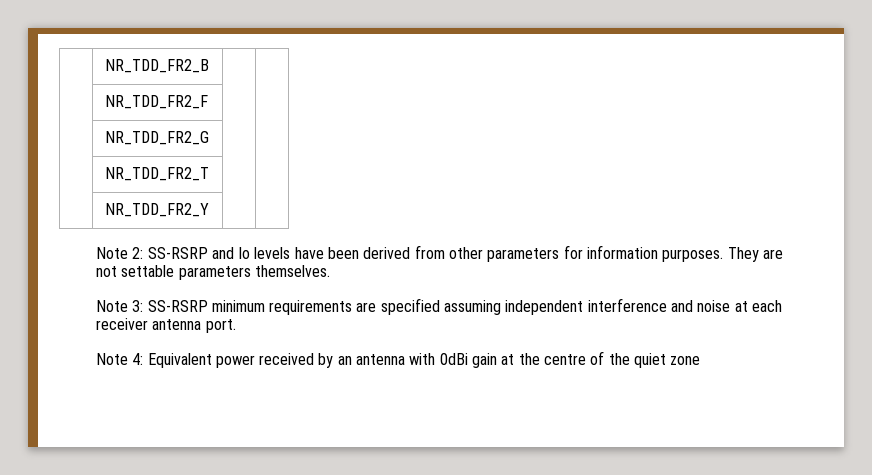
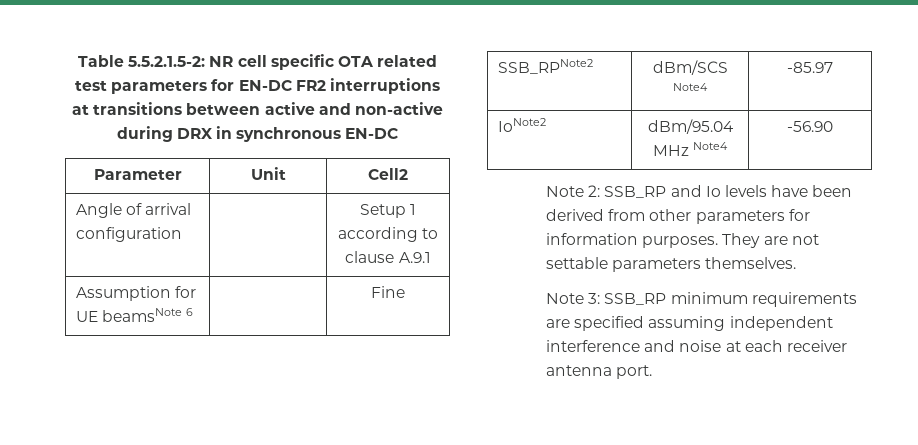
[104,59,209,73] [104,95,208,109] [104,131,209,145] [104,167,209,181] [104,203,209,217] | NR_TDD_FR2_B | | // | NR_TDD_FR2_F | | // | NR_TDD_FR2_G | | // | NR_TDD_FR2_T | | // | NR_TDD_FR2_Y | | -> [77,54,438,70] [75,78,440,94] [72,102,443,115] [116,126,399,142] [93,169,182,180] [250,167,286,180] [368,168,408,180] [75,203,192,218] [75,227,182,242] [359,204,417,218] [337,227,439,242] [345,251,431,263] [75,286,196,301] [75,308,194,322] [371,286,405,298] [497,59,593,74] [652,60,728,75] [673,83,708,91] [787,62,833,73] [497,118,546,132] [647,119,734,134] [652,142,729,156] [787,121,833,132] Table 5.5.2.1.5-2: NR cell specific OTA related test parameters for EN-DC FR2 interruptions at transitions between active and non-active during DRX in synchronous EN-DC // Parameter | Unit | Cell2 // Angle of arrival configuration | | Setup 1 according to clause A.9.1 // Assumption for UE beamsNote 6 | | Fine // SSB_RPNote2 | dBm/SCS Note4 | -85.97 // IoNote2 | dBm/95.04 MHz Note4 | -56.90
[147,247,208,259] SS-RSRP -> [604,186,667,198] SSB_RP
[147,300,208,312] SS-RSRP -> [604,293,667,305] SSB_RP
[95,351,701,368] // Note 4: Equivalent power received by an antenna with 0dBi gain at the centre of the quiet zone -> (653, 372) none

